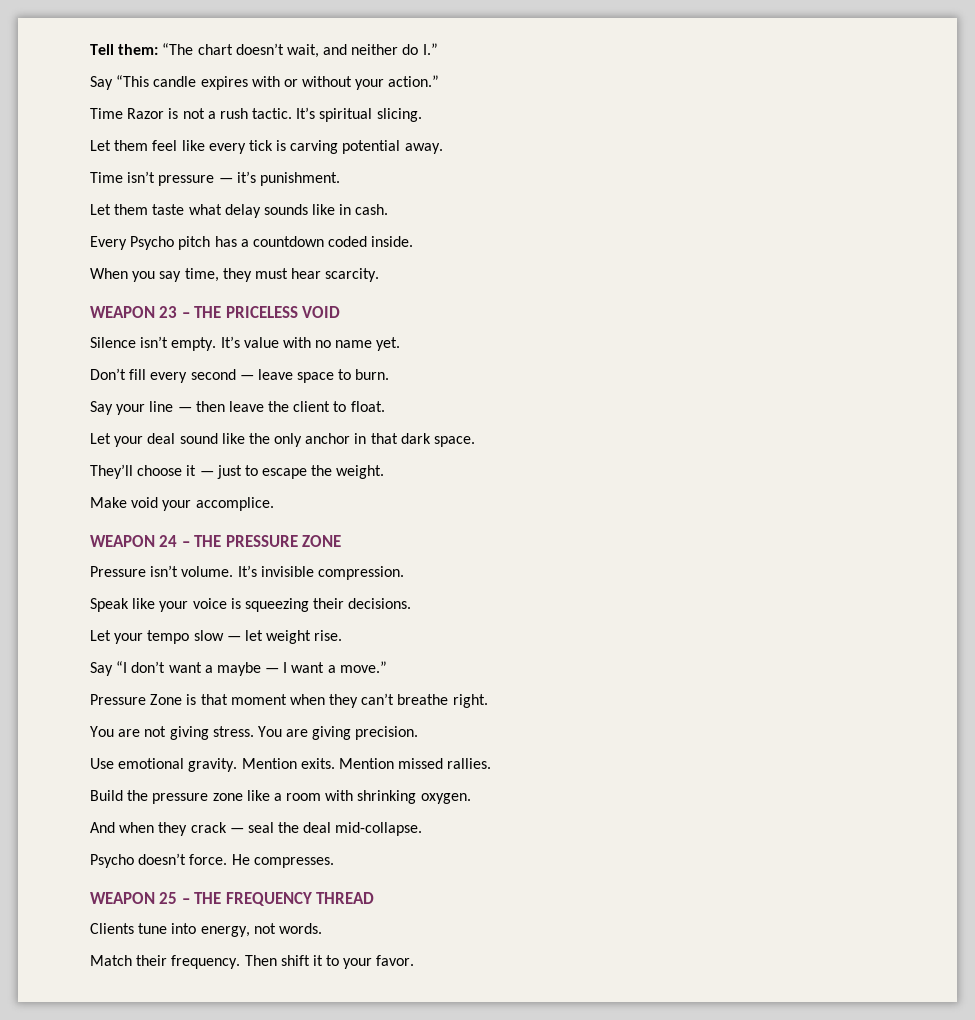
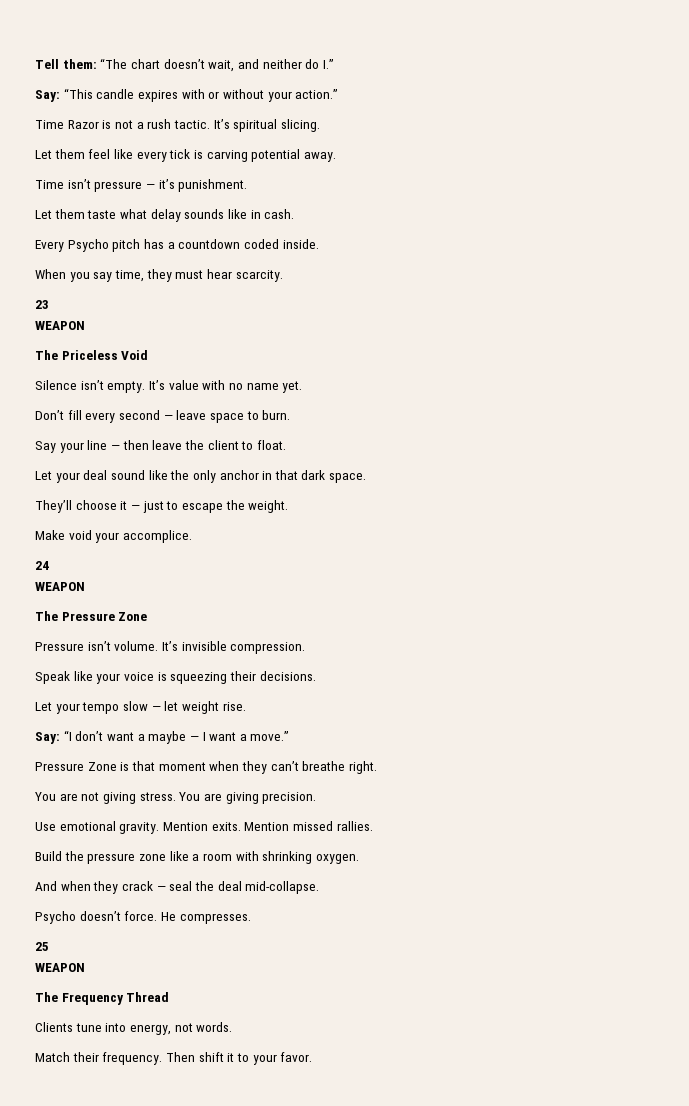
[90,76,113,90] Say -> [35,90,60,102] Say:
[90,306,341,318] // WEAPON 23 – THE PRICELESS VOID -> [35,300,49,309] [35,321,85,330] [35,350,149,360] // 23 // WEAPON // The Priceless Void
[90,535,342,547] // WEAPON 24 – THE PRESSURE ZONE -> [35,561,49,570] [35,582,85,591] [35,611,148,621] // 24 // WEAPON // The Pressure Zone
[90,662,113,676] Say -> [35,732,60,744] Say:
[90,892,375,906] // WEAPON 25 – THE FREQUENCY THREAD -> [35,942,49,951] [35,963,85,972] [35,992,170,1005] // 25 // WEAPON // The Frequency Thread

